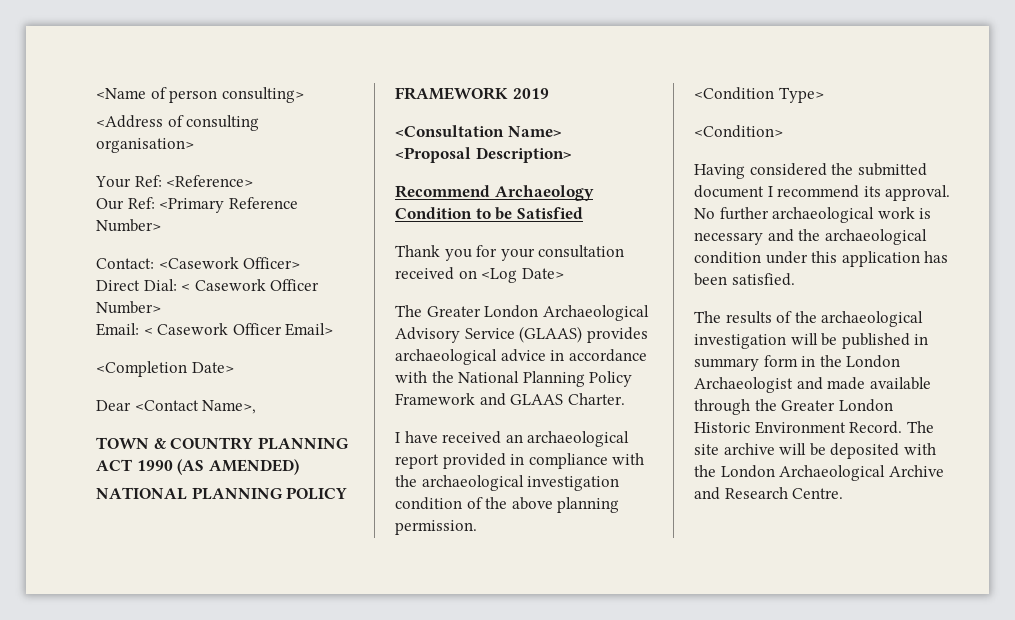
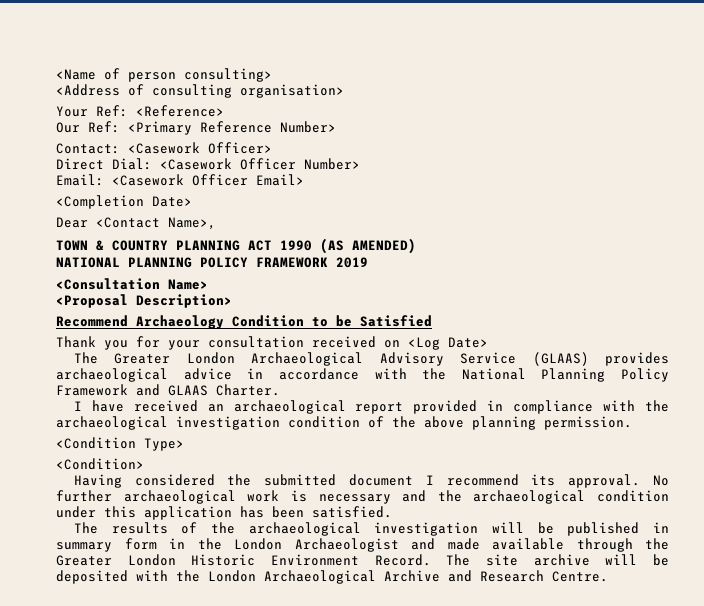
[181,279,266,291] < Casework -> [160,158,232,170] <Casework
[143,323,229,335] < Casework -> [112,174,184,186] <Casework

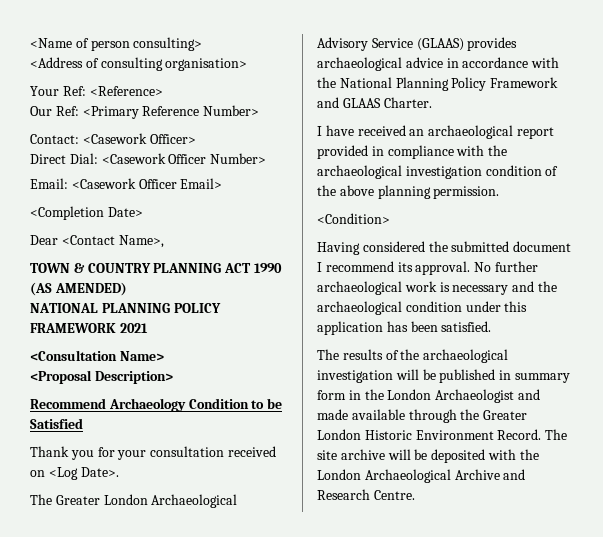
[336,257,368,268] 2019 -> [119,323,148,333] 2021
[448,337,488,348] Date> -> [80,467,119,477] Date>.
[56,437,184,451] // <Condition Type> -> (500, 192) none

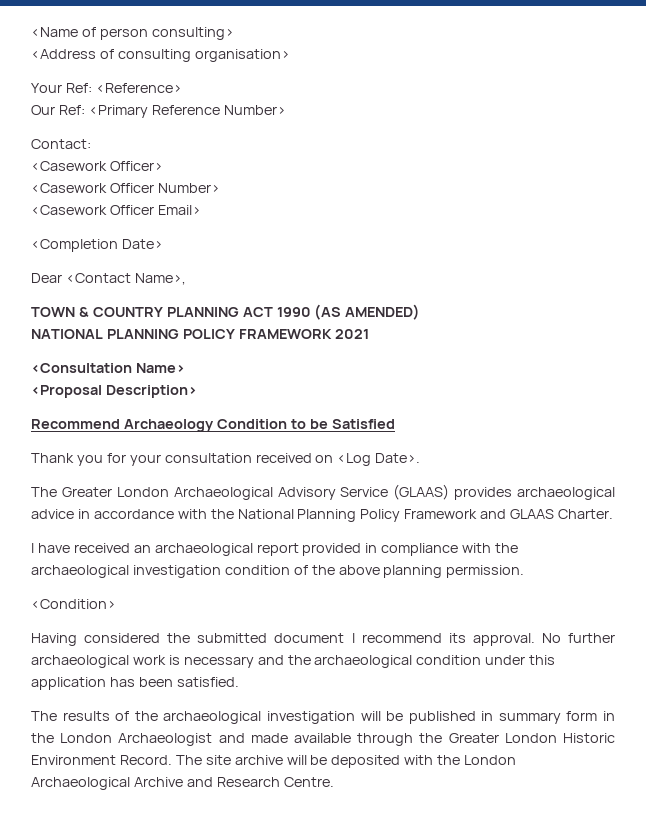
(79, 139) none -> (91, 144) //
[30,153,98,164] Direct Dial: -> (163, 166) none
[30,178,68,189] Email: -> (220, 188) none

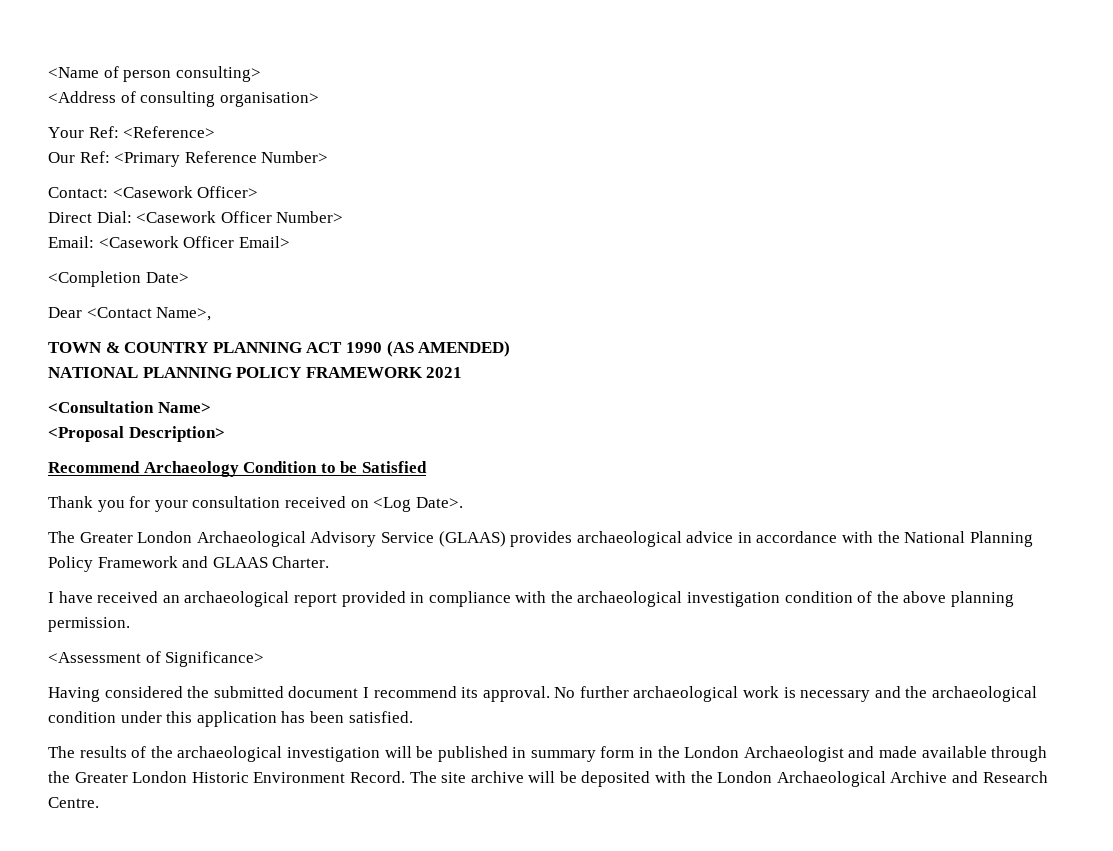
(91, 144) // -> (108, 192) none
(163, 166) none -> [48,211,132,223] Direct Dial:
(220, 188) none -> [48,236,94,248] Email:
[31,599,116,609] <Condition> -> [48,651,265,667] <Assessment of Significance>

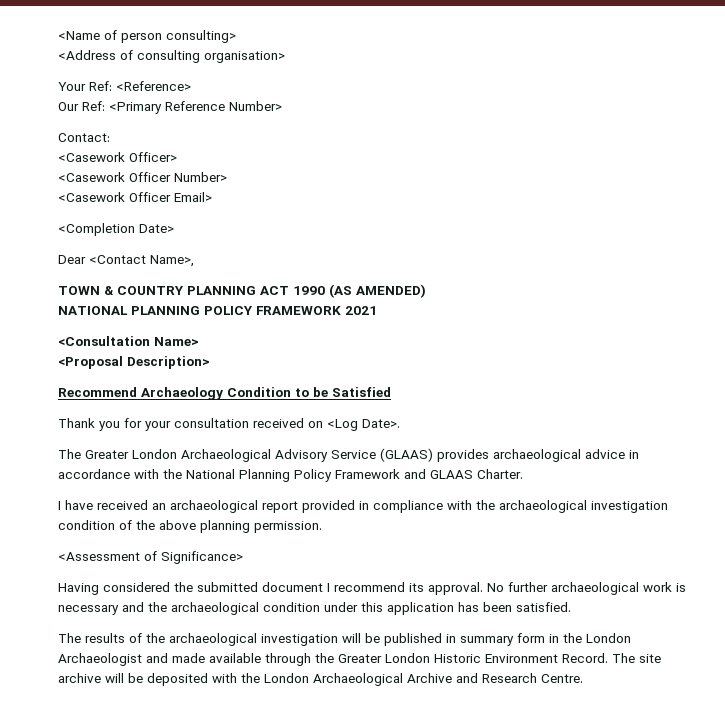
(108, 192) none -> (110, 137) //
[48,211,132,223] Direct Dial: -> (177, 157) none
[48,236,94,248] Email: -> (227, 177) none

